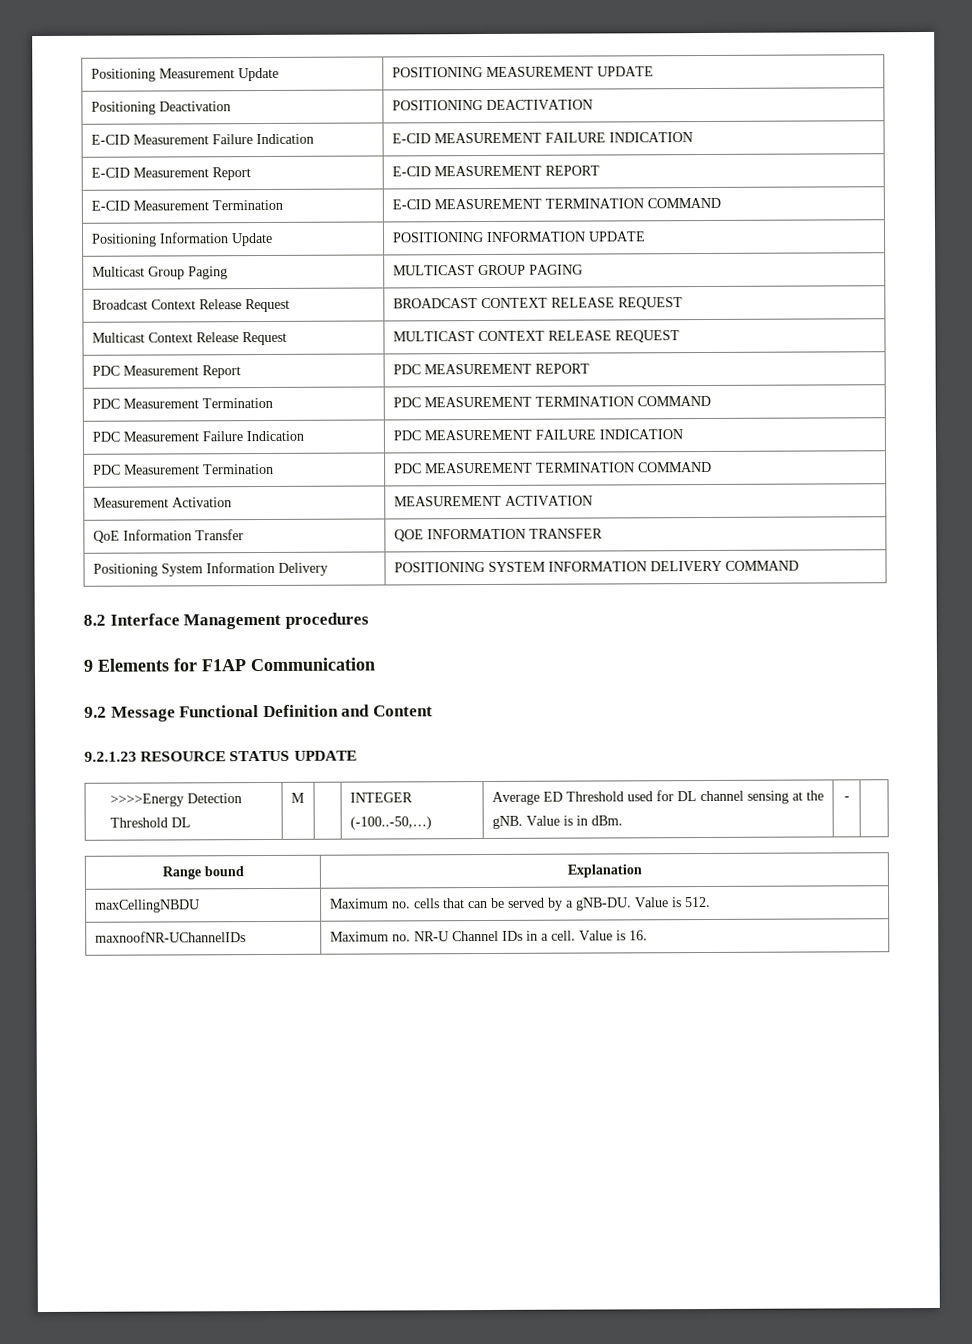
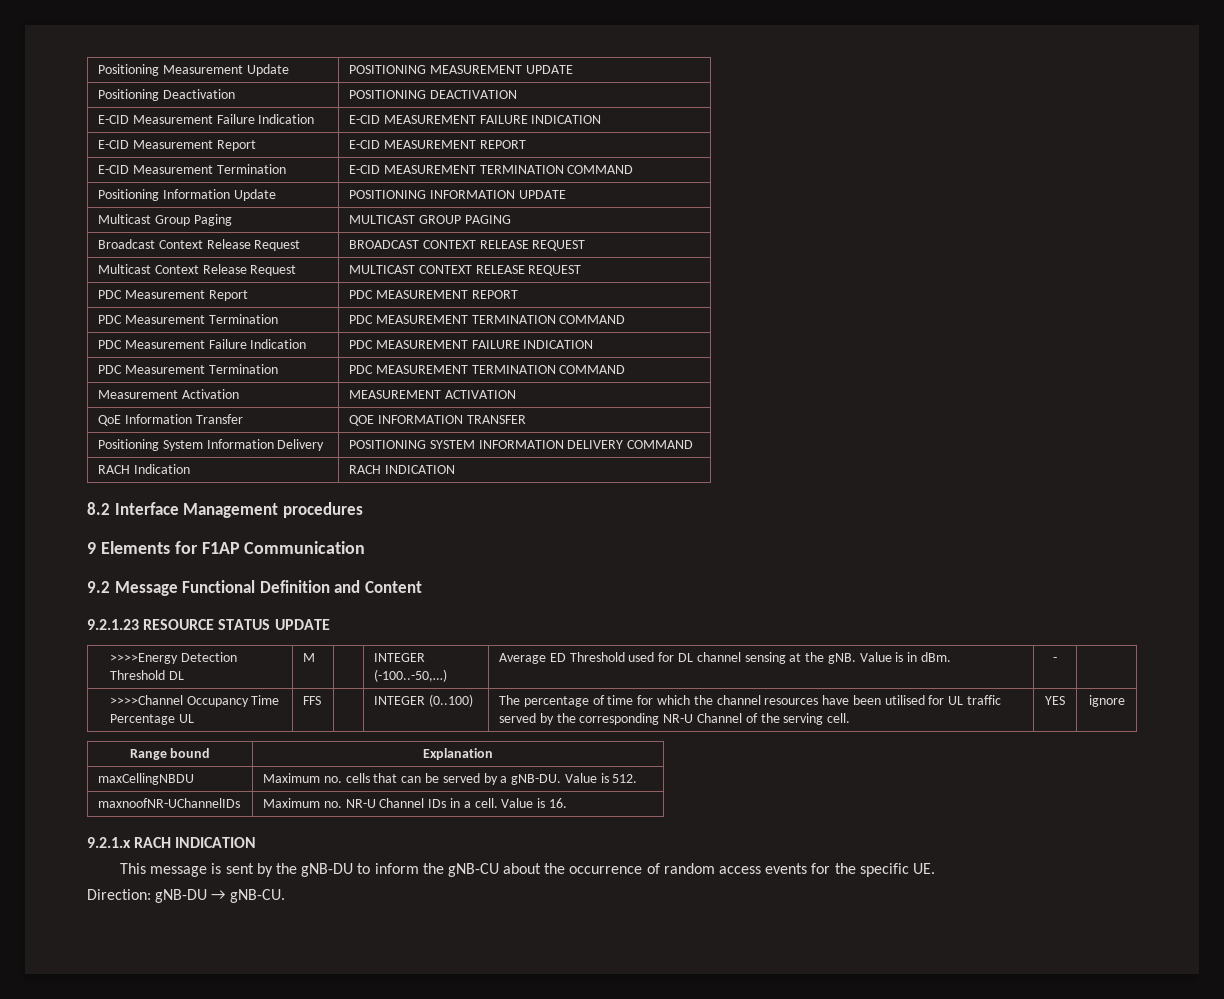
(799, 565) none -> [98,464,190,474] [349,465,455,474] // RACH Indication | RACH INDICATION
(850, 798) none -> [109,695,280,707] [109,714,194,725] [303,696,322,705] [374,694,473,707] [499,695,1002,707] [499,713,851,725] [1045,696,1065,705] [1088,695,1125,707] // >>>>Channel Occupancy Time Percentage UL | FFS | | INTEGER (0..100) | The percentage of time for which the channel resources have been utilised for UL traffic served by the corresponding NR-U Channel of the serving cell. | YES | ignore
(648, 935) none -> [87,837,257,848] [120,863,935,877] [87,889,285,903] // 9.2.1.x RACH INDICATION // This message is sent by the gNB-DU to inform the gNB-CU about the occurrence of random access events for the specific UE. // Direction: gNB-DU → gNB-CU.

